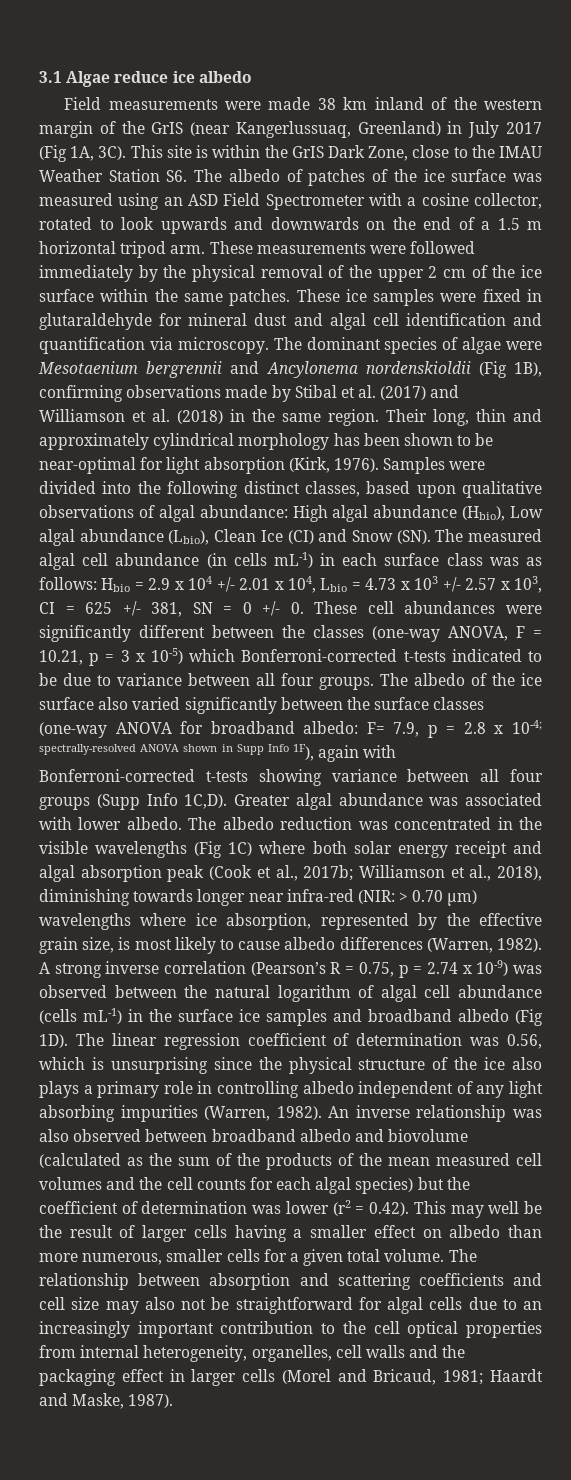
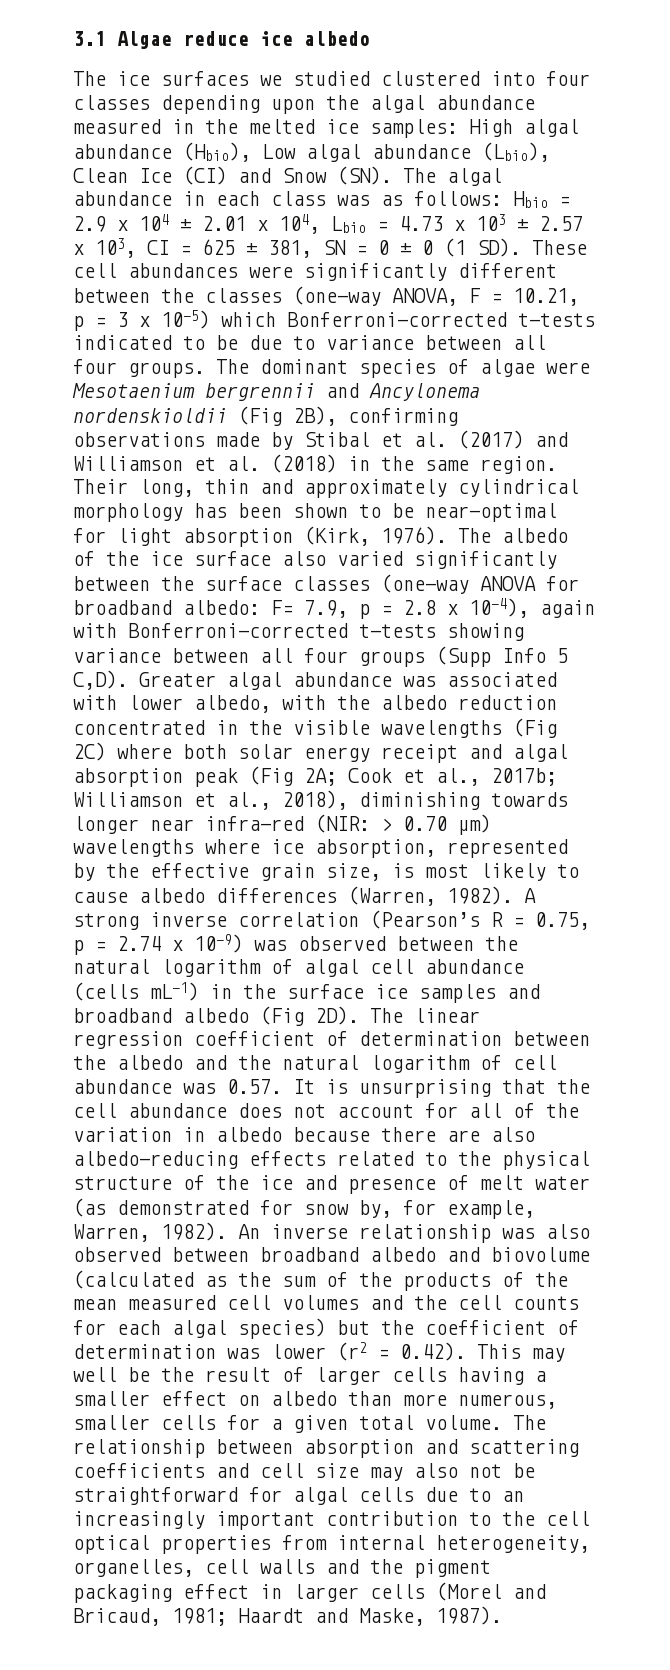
[64,97,543,110] [39,121,542,138] [39,145,542,162] [39,169,543,186] [39,193,542,210] [39,217,542,234] [39,241,476,258] [39,265,543,282] [39,289,542,306] [39,313,542,330] [39,337,269,354] Field measurements were made 38 km inland of the western margin of the GrIS (near Kangerlussuaq, Greenland) in July 2017 (Fig 1A, 3C). This site is within the GrIS Dark Zone, close to the IMAU Weather Station S6. The albedo of patches of the ice surface was measured using an ASD Field Spectrometer with a cosine collector, rotated to look upwards and downwards on the end of a 1.5 m horizontal tripod arm. These measurements were followed immediately by the physical removal of the upper 2 cm of the ice surface within the same patches. These ice samples were fixed in glutaraldehyde for mineral dust and algal cell identification and quantification via microscopy. -> [73,71,590,86] [73,95,535,114] [73,119,579,138] [73,142,550,162] [73,166,502,186] [73,191,570,208] [73,214,583,234] [73,238,587,258] [73,263,557,281] [73,286,579,306] [73,310,595,331] [73,335,546,350] [73,359,205,378] The ice surfaces we studied clustered into four classes depending upon the algal abundance measured in the melted ice samples: High algal abundance (Hbio), Low algal abundance (Lbio), Clean Ice (CI) and Snow (SN). The algal abundance in each class was as follows: Hbio = 2.9 x 104 ± 2.01 x 104, Lbio = 4.73 x 103 ± 2.57 x 103, CI = 625 ± 381, SN = 0 ± 0 (1 SD). These cell abundances were significantly different between the classes (one-way ANOVA, F = 10.21, p = 3 x 10-5) which Bonferroni-corrected t-tests indicated to be due to variance between all four groups.
[514,362,542,377] 1B), -> [293,406,337,426] 2B),
[383,457,486,474] [39,481,542,498] [39,505,543,522] [39,529,542,546] [39,552,542,570] [39,576,543,593] [39,601,542,617] [39,625,542,642] [39,648,542,666] [39,673,374,690] Samples were divided into the following distinct classes, based upon qualitative observations of algal abundance: High algal abundance (Hbio), Low algal abundance (Lbio), Clean Ice (CI) and Snow (SN). The measured algal cell abundance (in cells mL-1) in each surface class was as follows: Hbio = 2.9 x 104 +/- 2.01 x 104, Lbio = 4.73 x 103 +/- 2.57 x 103, CI = 625 +/- 381, SN = 0 +/- 0. These cell abundances were significantly different between the classes (one-way ANOVA, F = 10.21, p = 3 x 10-5) which Bonferroni-corrected t-tests indicated to be due to variance between all four groups. -> (447, 535) none
[512,720,543,734] [39,744,315,761] 10-4; spectrally-resolved ANOVA shown in Supp Info 1F), -> [469,598,529,618] 10-4),
[184,794,228,809] 1C,D). -> [557,648,568,663] [73,670,128,690] 5 C,D).
[126,817,217,830] albedo. The -> [194,695,370,713] albedo, with the
[358,821,388,830] was -> (557, 702) none
[228,842,253,856] 1C) -> [73,742,106,761] 2C)
[209,865,253,880] (Cook -> [249,766,392,786] (Fig 2A; Cook
[39,1034,68,1048] 1D). -> [315,1006,359,1025] 2D).
[470,1034,542,1049] [39,1057,252,1074] was 0.56, which is unsurprising since -> [513,1031,590,1046] [73,1055,557,1073] [73,1079,590,1098] [73,1103,579,1118] [73,1127,535,1142] [73,1151,447,1169] between the albedo and the natural logarithm of cell abundance was 0.57. It is unsurprising that the cell abundance does not account for all of the variation in albedo because there are also albedo-reducing effects related to
[511,1057,542,1070] [39,1081,544,1098] [39,1105,271,1122] also plays a primary role in controlling albedo independent of any light absorbing impurities (Warren, -> [304,1175,590,1194] [73,1198,535,1219] [73,1224,150,1242] and presence of melt water (as demonstrated for snow by, for example, Warren,
(466, 1351) none -> [414,1559,491,1578] pigment

